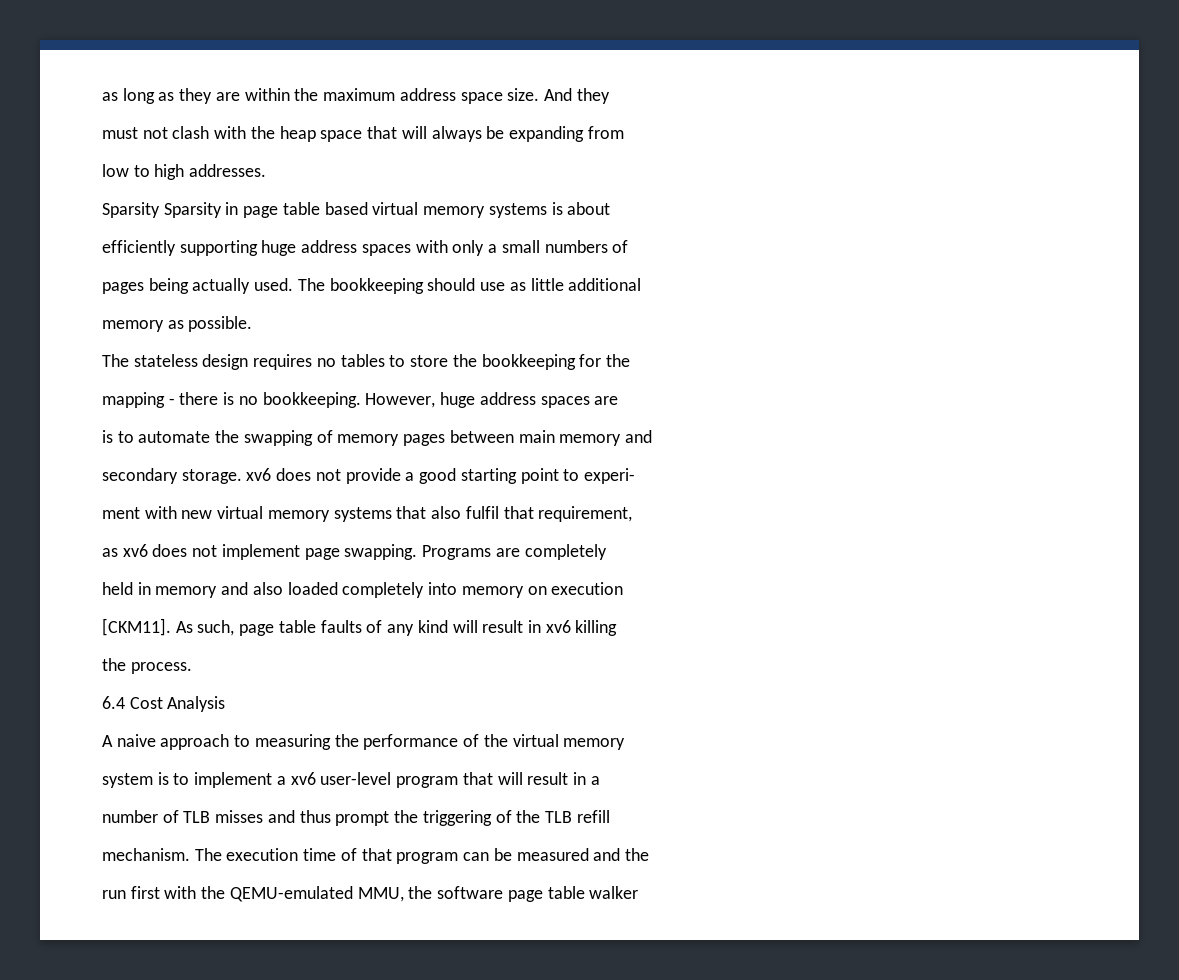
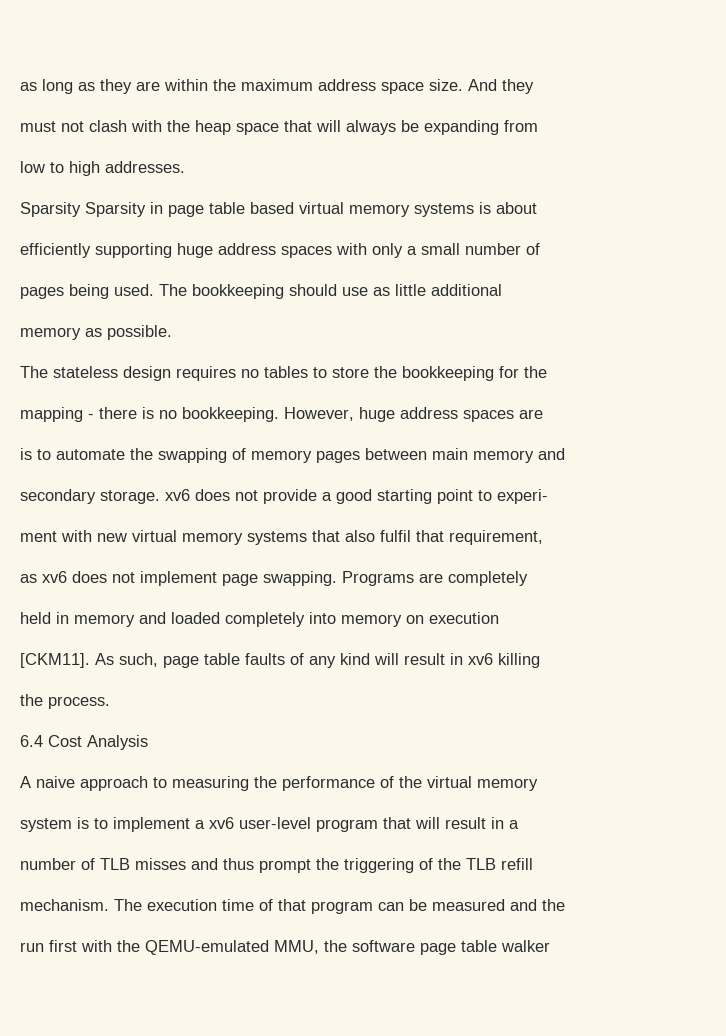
[544,240,608,253] numbers -> [465,243,521,255] number
[192,278,251,294] actually -> (109, 291) none
[252,582,283,595] also -> (166, 618) none

